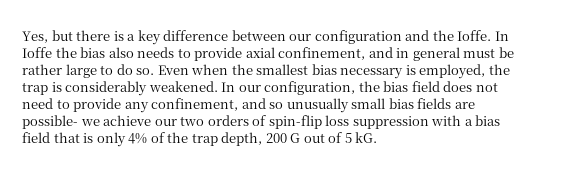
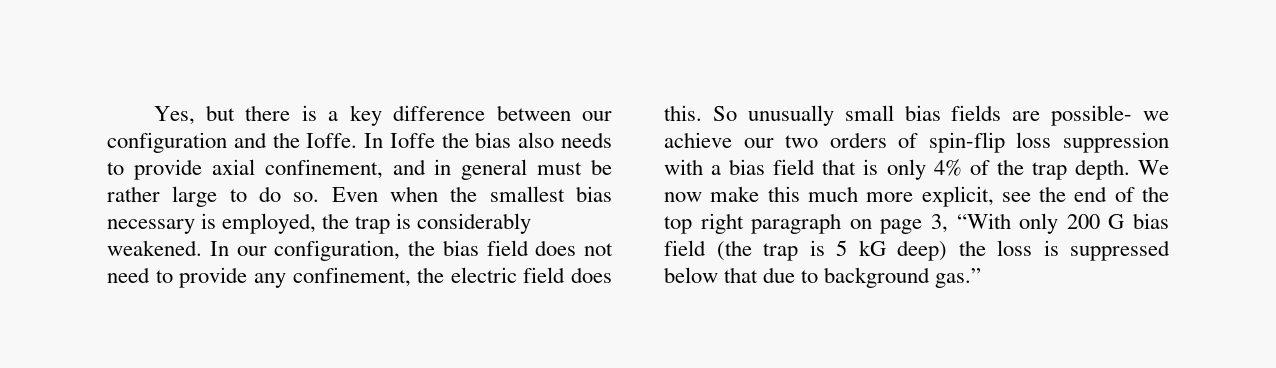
[241,98,284,109] and so -> [417,267,612,283] [664,105,737,121] the electric field does this. So
[221,132,378,146] depth, 200 G out of 5 kG. -> [1074,159,1169,180] [664,186,1169,207] [664,213,1169,234] [664,240,1170,261] [664,267,982,288] depth. We now make this much more explicit, see the end of the top right paragraph on page 3, “With only 200 G bias field (the trap is 5 kG deep) the loss is suppressed below that due to background gas.”

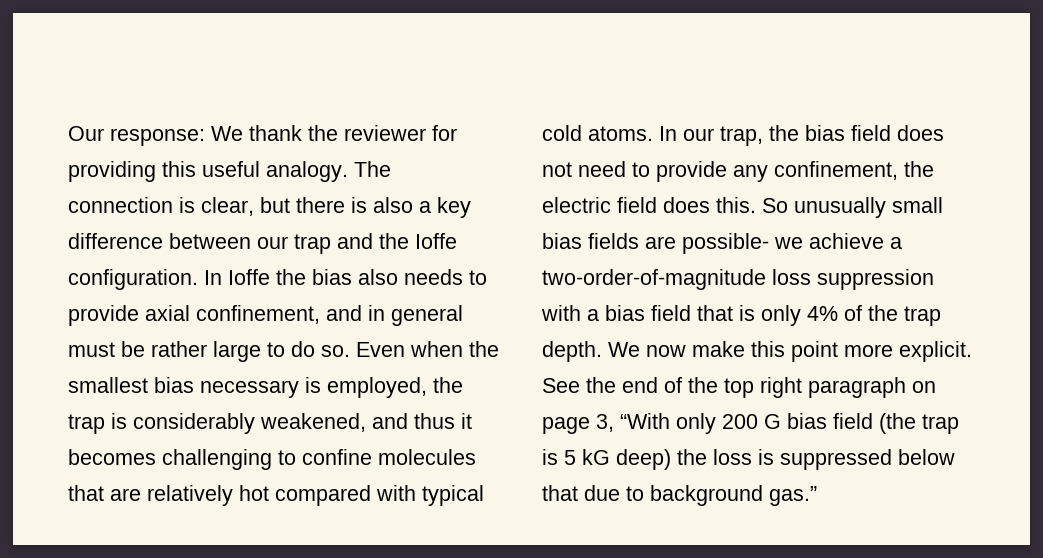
[153,106,195,125] Yes, -> [68,125,457,146] [68,161,391,182] [68,197,254,216] Our response: We thank the reviewer for providing this useful analogy. The connection is clear,
(317, 113) none -> [373,197,413,213] also
[107,132,227,153] configuration -> [294,234,331,254] trap
[306,133,358,148] Ioffe. -> [415,233,457,249] [68,269,198,290] Ioffe configuration.
[107,240,202,256] weakened. -> [260,413,472,432] [68,449,476,470] [68,485,484,506] [542,125,653,141] weakened, and thus it becomes challenging to confine molecules that are relatively hot compared with typical cold atoms.
[274,240,401,261] configuration, -> [720,126,763,146] trap,
[743,132,1005,153] our two orders of spin-flip -> [890,237,902,249] [542,269,766,290] a two-order-of-magnitude
[807,186,1031,207] much more explicit, see -> [791,341,972,362] [542,378,580,393] point more explicit. See

